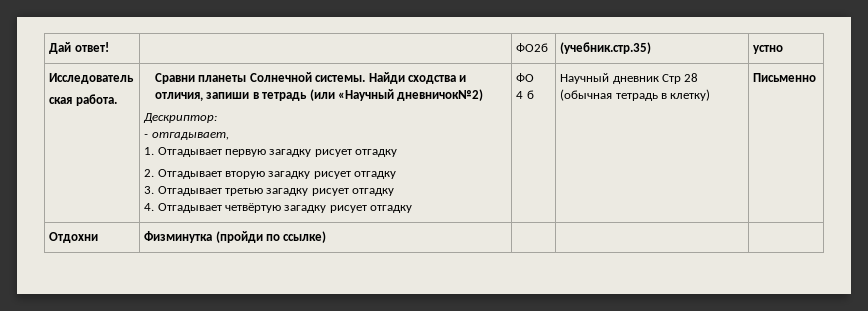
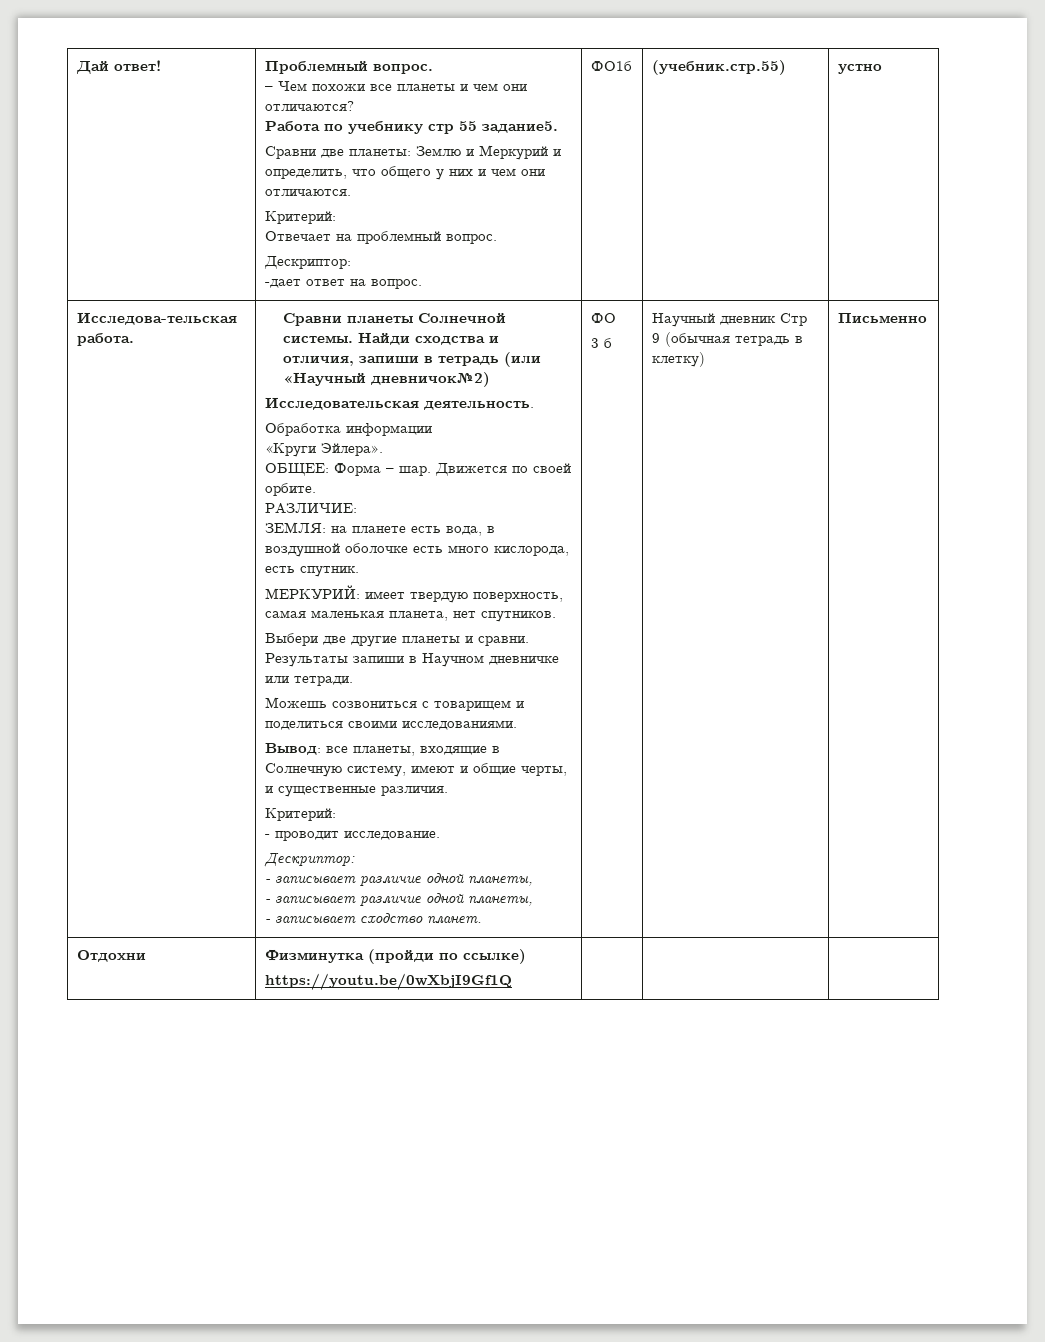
[516,43,549,52] [560,42,652,54] | ФО2б | (учебник.стр.35) -> [264,61,433,74] [264,81,527,91] [264,101,354,111] [264,121,558,134] [264,145,561,160] [264,166,545,180] [264,189,351,196] [264,211,336,224] [264,231,497,244] [263,256,351,269] [264,279,422,289] [590,61,632,71] [651,60,786,75] Проблемный вопрос. // – Чем похожи все планеты и чем они отличаются? // Работа по учебнику стр 55 задание5. // Сравни две планеты: Землю и Меркурий и определить, что общего у них и чем они отличаются. // Критерий: // Отвечает на проблемный вопрос. // Дескриптор: // -дает ответ на вопрос. | ФО1б | (учебник.стр.55)
[49,73,135,84] [49,97,73,104] Исследователь // ская -> [76,312,237,325] Исследова-тельская
[143,113,218,123] [144,132,229,140] [144,147,398,157] [144,169,397,179] [144,186,395,196] [144,203,413,213] Дескриптор: // - отгадывает, // 1. Отгадывает первую загадку рисует отгадку // 2. Отгадывает вторую загадку рисует отгадку // 3. Отгадывает третью загадку рисует отгадку // 4. Отгадывает четвёртую загадку рисует отгадку -> [264,397,534,410] [264,423,432,436] [264,443,383,457] [264,463,571,476] [264,483,316,496] [264,503,357,514] [264,522,495,536] [264,543,569,557] [264,566,359,577] [264,585,563,603] [264,610,556,622] [264,633,529,647] [264,653,559,667] [264,676,353,686] [264,697,524,711] [264,720,517,730] [264,743,500,756] [264,763,567,777] [264,786,448,797] [264,808,336,821] [264,831,440,841] [263,853,355,867] [264,873,533,887] [264,893,533,907] [264,913,482,924] Исследовательская деятельность. // Обработка информации // «Круги Эйлера». // ОБЩЕЕ: Форма – шар. Движется по своей орбите. // РАЗЛИЧИЕ: // ЗЕМЛЯ: на планете есть вода, в воздушной оболочке есть много кислорода, есть спутник. // МЕРКУРИЙ: имеет твердую поверхность, самая маленькая планета, нет спутников. // Выбери две другие планеты и сравни. Результаты запиши в Научном дневничке или тетради. // Можешь созвониться с товарищем и поделиться своими исследованиями. // Вывод: все планеты, входящие в Солнечную систему, имеют и общие черты, и существенные различия. // Критерий: // - проводит исследование. // Дескриптор: // - записывает различие одной планеты, // - записывает различие одной планеты, // - записывает сходство планет.
[516,91,524,99] 4 -> [590,338,599,348] 3
[684,73,699,82] 28 -> [651,333,660,343] 9
(327, 237) none -> [264,973,512,990] // https://youtu.be/0wXbjI9Gf1Q

